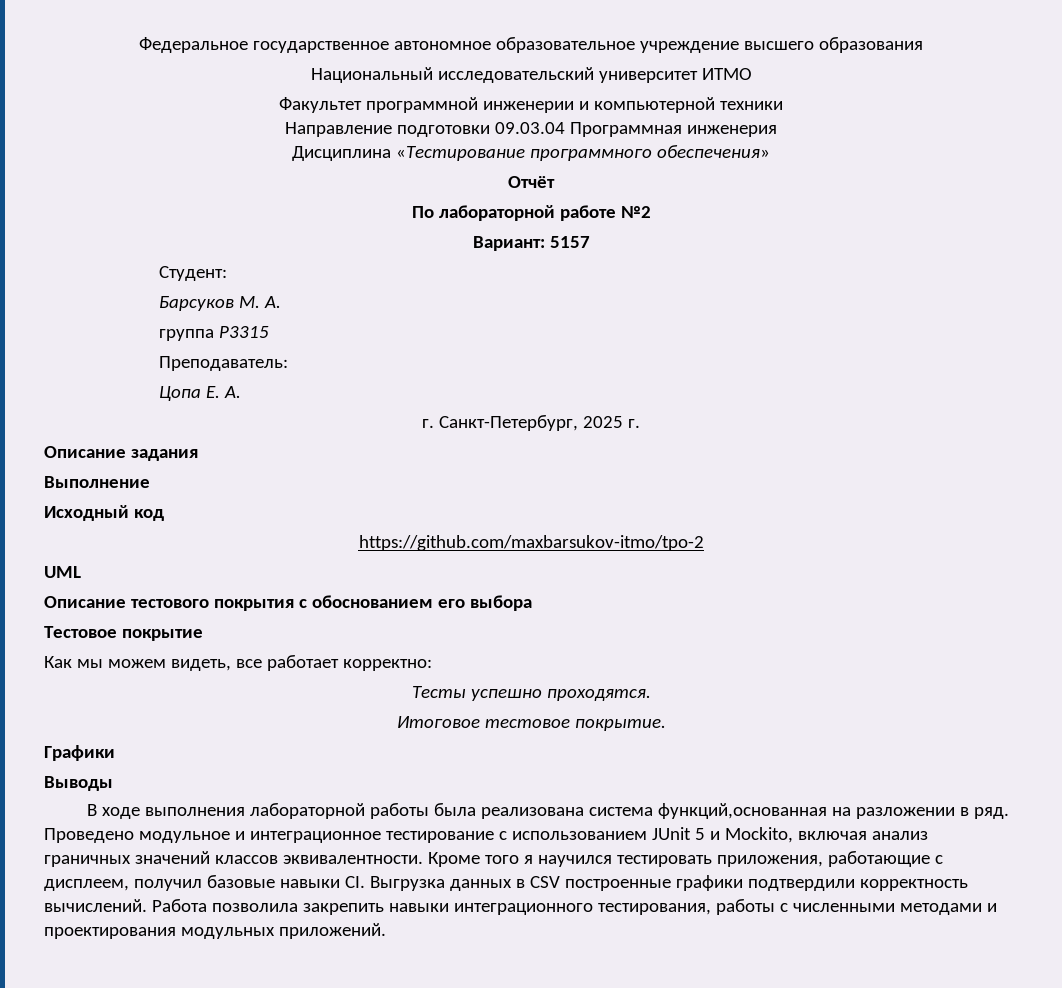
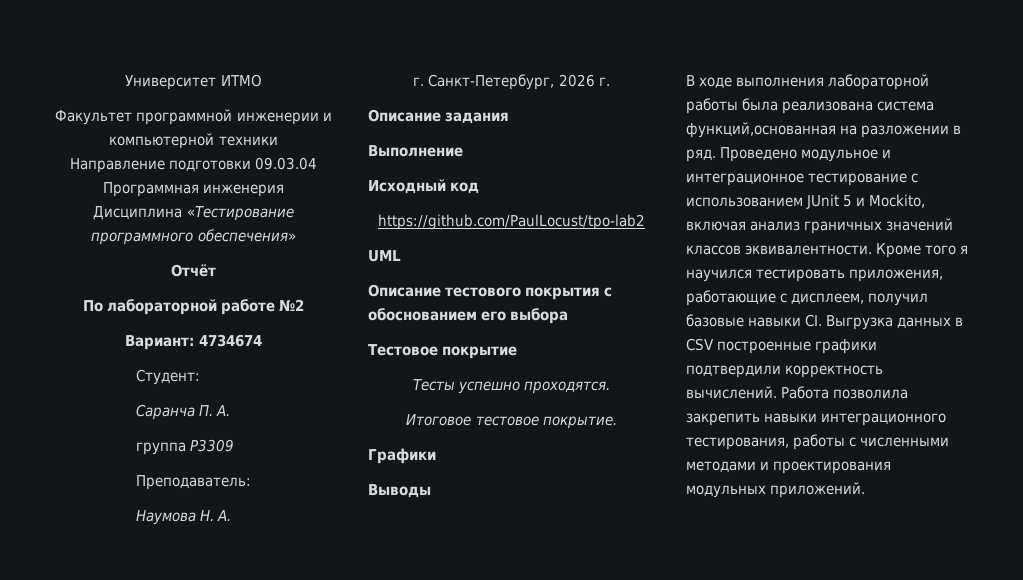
[139,37,923,53] [310,67,698,83] Федеральное государственное автономное образовательное учреждение высшего образования // Национальный исследовательский университет -> [125,75,217,90] Университет
[549,236,590,248] 5157 -> [198,334,262,347] 4734674
[158,296,260,311] Барсуков М. -> [136,404,214,420] Саранча П.
[218,326,269,338] P3315 -> [190,439,235,452] P3309
[158,386,220,401] Цопа Е. -> [136,510,215,525] Наумова Н.
[582,416,623,428] 2025 -> [558,74,595,87] 2026
[358,535,704,551] https://github.com/maxbarsukov-itmo/tpo-2 -> [378,214,645,230] https://github.com/PaulLocust/tpo-lab2
[44,655,432,671] // Как мы можем видеть, все работает корректно: -> (518, 352) none

